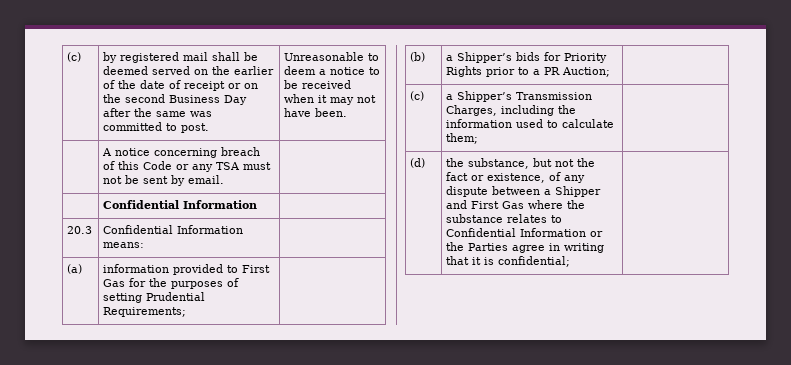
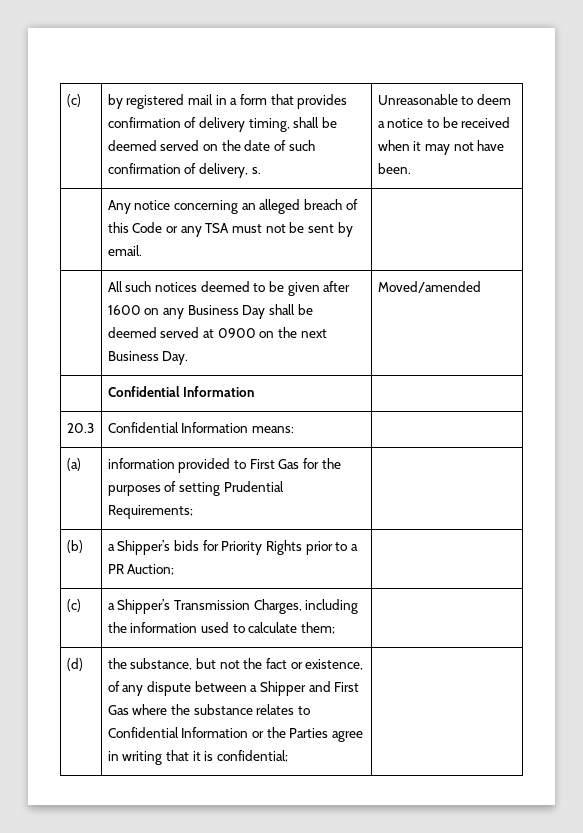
(209, 56) none -> [215,94,348,109] [107,117,290,132] in a form that provides confirmation of delivery timing,
[234,66,275,75] [103,80,259,91] [103,94,248,105] [103,108,213,117] [103,122,210,133] earlier of the date of receipt or on the second Business Day after the same was committed to post. -> [244,140,315,151] [107,163,261,178] date of such confirmation of delivery, s.
[102,148,113,156] A -> [107,200,131,214] Any
(218, 153) none -> [241,199,301,214] an alleged
(225, 179) none -> [107,281,351,296] [107,304,313,319] [107,327,327,338] [107,351,189,365] [377,281,481,293] // | All such notices deemed to be given after 1600 on any Business Day shall be deemed served at 0900 on the next Business Day. | Moved/amended

